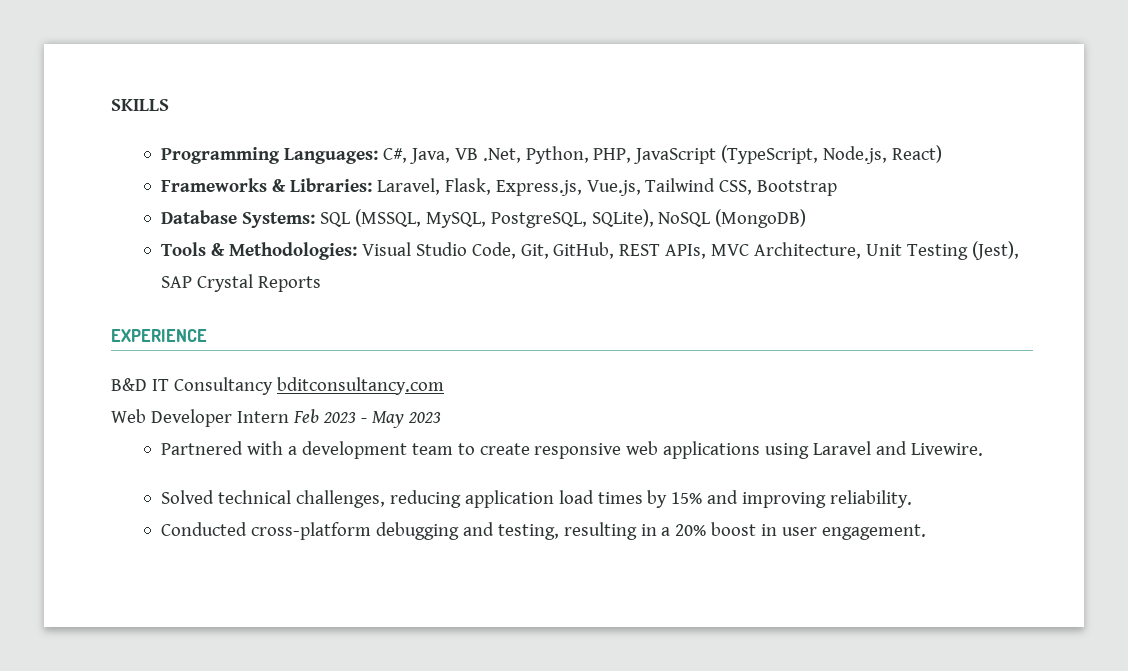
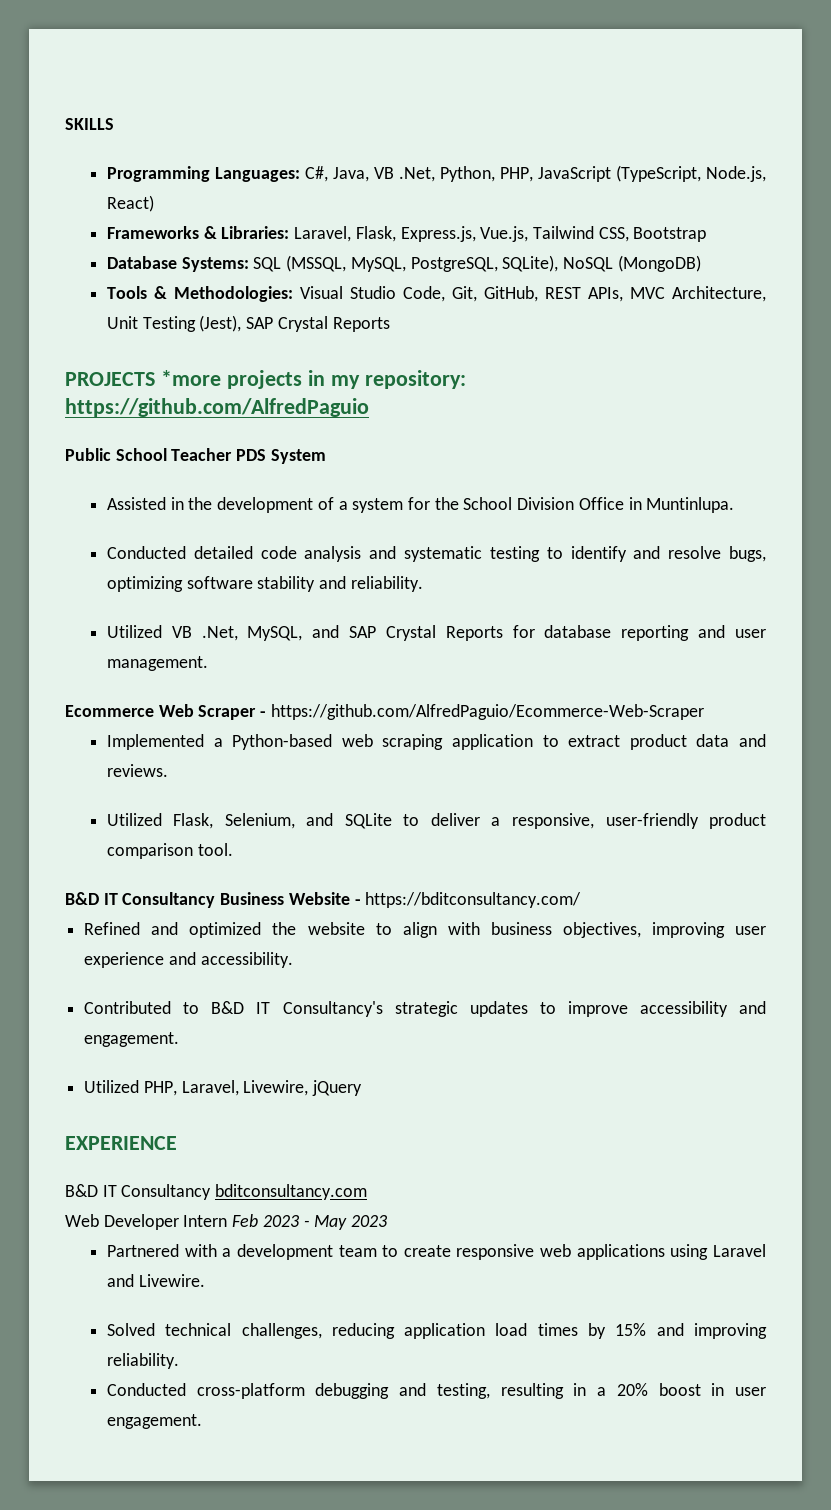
(321, 284) none -> [65,370,466,389] [65,398,369,417] [65,448,326,464] [106,497,735,513] [106,546,766,562] [106,576,423,592] [106,625,766,641] [106,656,208,671] [65,704,704,720] [106,734,766,750] [106,764,168,777] [106,813,766,829] [106,843,233,859] [65,892,582,908] [84,922,766,938] [84,952,293,968] [84,1001,766,1017] [84,1032,180,1047] [84,1080,363,1096] // PROJECTS *more projects in my repository: https://github.com/AlfredPaguio // Public School Teacher PDS System // Assisted in the development of a system for the School Division Office in Muntinlupa. // Conducted detailed code analysis and systematic testing to identify and resolve bugs, optimizing software stability and reliability. // Utilized VB .Net, MySQL, and SAP Crystal Reports for database reporting and user management. // Ecommerce Web Scraper - https://github.com/AlfredPaguio/Ecommerce-Web-Scraper // Implemented a Python-based web scraping application to extract product data and reviews. // Utilized Flask, Selenium, and SQLite to deliver a responsive, user-friendly product comparison tool. // B&D IT Consultancy Business Website - https://bditconsultancy.com/ // Refined and optimized the website to align with business objectives, improving user experience and accessibility. // Contributed to B&D IT Consultancy's strategic updates to improve accessibility and engagement. // Utilized PHP, Laravel, Livewire, jQuery

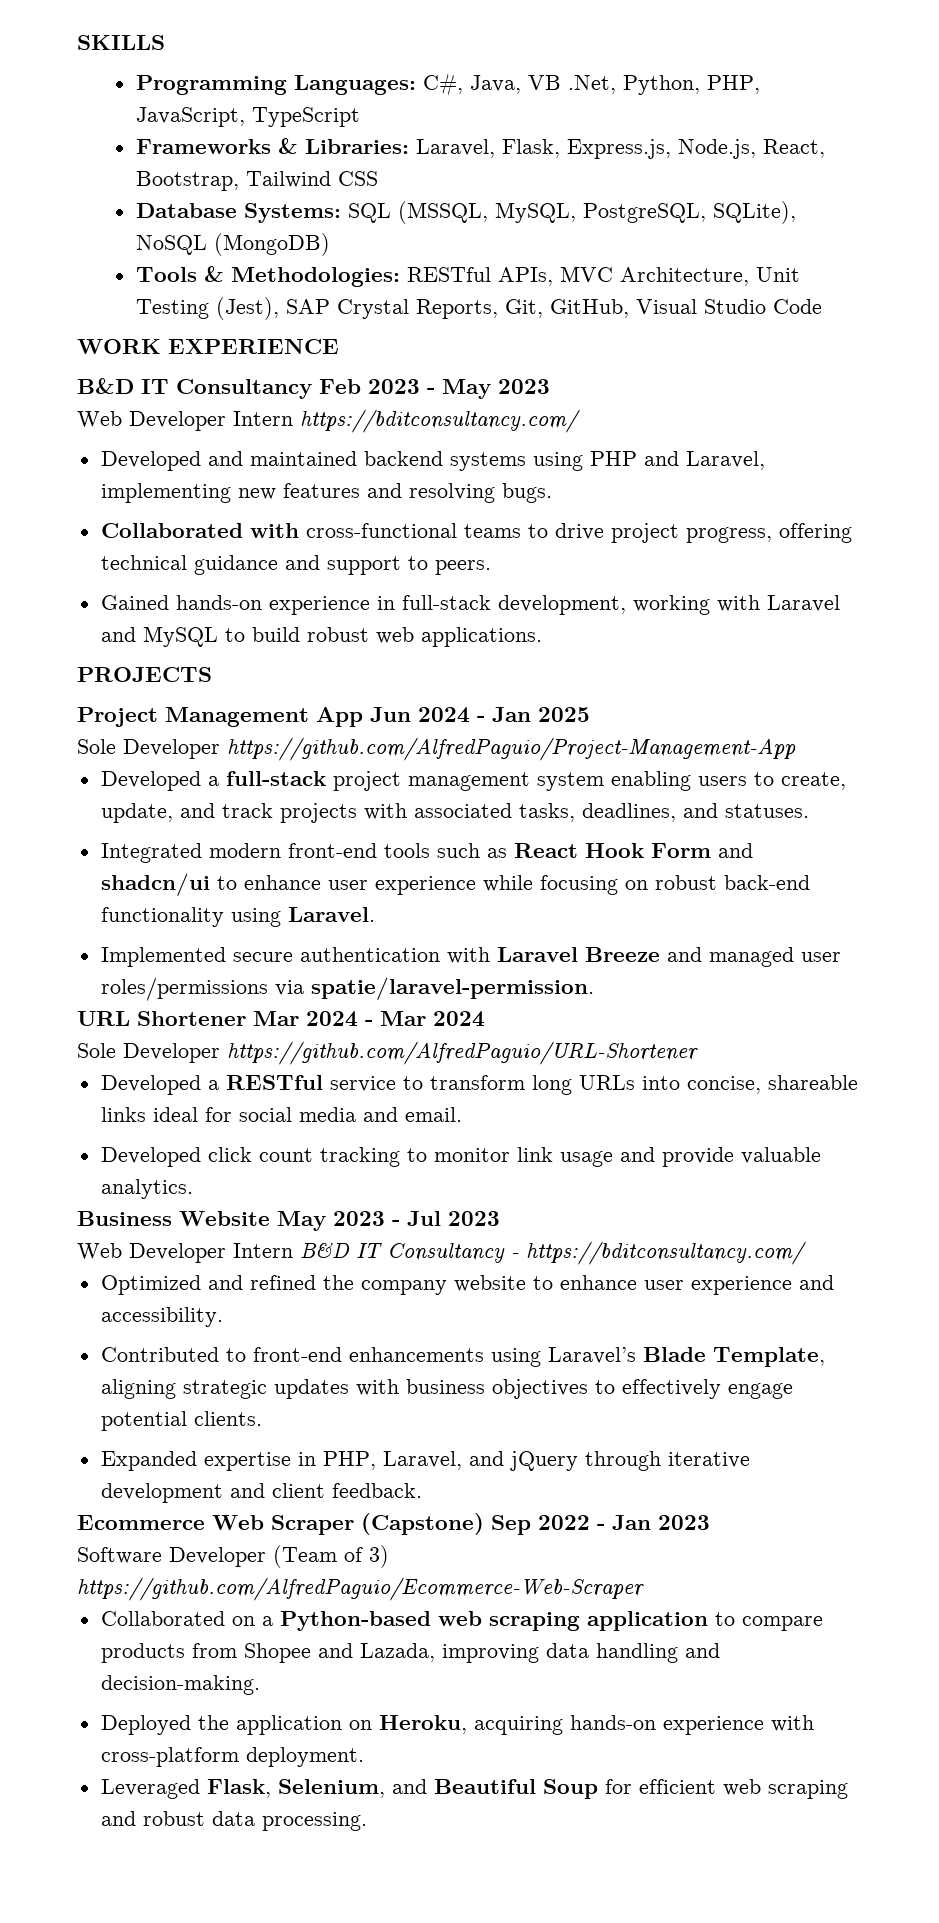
[537,165,767,182] [106,195,154,212] JavaScript (TypeScript, Node.js, React) -> [135,107,360,127] JavaScript, TypeScript
[480,226,707,242] Vue.js, Tailwind CSS, Bootstrap -> [677,139,825,159] [135,171,378,191] Node.js, React, Bootstrap, Tailwind CSS
[299,286,581,302] Visual Studio Code, Git, GitHub, REST -> [406,267,491,282] RESTful
[332,317,390,332] [65,370,466,389] [65,398,369,417] [65,448,326,464] [106,497,735,513] [106,546,766,562] [106,576,423,592] [106,625,766,641] [106,656,208,671] [65,704,704,720] [106,734,766,750] [106,764,168,777] [106,813,766,829] [106,843,233,859] [65,892,582,908] [84,922,725,938] Reports // PROJECTS *more projects in my repository: https://github.com/AlfredPaguio // Public School Teacher PDS System // Assisted in the development of a system for the School Division Office in Muntinlupa. // Conducted detailed code analysis and systematic testing to identify and resolve bugs, optimizing software stability and reliability. // Utilized VB .Net, MySQL, and SAP Crystal Reports for database reporting and user management. // Ecommerce Web Scraper - https://github.com/AlfredPaguio/Ecommerce-Web-Scraper // Implemented a Python-based web scraping application to extract product data and reviews. // Utilized Flask, Selenium, and SQLite to deliver a responsive, user-friendly product comparison tool. // B&D IT Consultancy Business Website - https://bditconsultancy.com/ // Refined and optimized the website to align with business objectives, improving -> [415,299,822,319] [77,339,339,354] [77,378,550,399] [77,409,580,433] [100,451,765,471] [100,483,552,503] [100,523,852,543] [100,555,491,575] [100,595,840,615] [100,626,542,647] [77,667,212,682] [77,707,590,727] [77,737,796,761] [100,771,846,791] [100,803,809,823] [100,843,753,863] [100,873,810,896] [100,907,375,927] [100,947,841,967] [100,977,594,1001] [77,1011,485,1027] [77,1041,698,1065] [100,1075,858,1095] [100,1107,462,1122] [100,1147,821,1167] [100,1179,193,1199] [77,1211,500,1231] [77,1241,806,1265] [100,1275,637,1295] Reports, Git, GitHub, Visual Studio Code // WORK EXPERIENCE // B&D IT Consultancy Feb 2023 - May 2023 // Web Developer Intern https://bditconsultancy.com/ // Developed and maintained backend systems using PHP and Laravel, implementing new features and resolving bugs. // Collaborated with cross-functional teams to drive project progress, offering technical guidance and support to peers. // Gained hands-on experience in full-stack development, working with Laravel and MySQL to build robust web applications. // PROJECTS // Project Management App Jun 2024 - Jan 2025 // Sole Developer https://github.com/AlfredPaguio/Project-Management-App // Developed a full-stack project management system enabling users to create, update, and track projects with associated tasks, deadlines, and statuses. // Integrated modern front-end tools such as React Hook Form and shadcn/ui to enhance user experience while focusing on robust back-end functionality using Laravel. // Implemented secure authentication with Laravel Breeze and managed user roles/permissions via spatie/laravel-permission. // URL Shortener Mar 2024 - Mar 2024 // Sole Developer https://github.com/AlfredPaguio/URL-Shortener // Developed a RESTful service to transform long URLs into concise, shareable links ideal for social media and email. // Developed click count tracking to monitor link usage and provide valuable analytics. // Business Website May 2023 - Jul 2023 // Web Developer Intern B&D IT Consultancy - https://bditconsultancy.com/ // Optimized and refined the company website to enhance
[211,1001,766,1017] [84,1032,180,1047] [84,1080,140,1093] B&D IT Consultancy's strategic updates to improve accessibility and engagement. // Utilized -> [252,1347,825,1367] [100,1379,793,1399] [100,1411,262,1431] [100,1451,316,1471] front-end enhancements using Laravel’s Blade Template, aligning strategic updates with business objectives to effectively engage potential clients. // Expanded expertise in
[243,1080,309,1096] Livewire, -> [468,1451,504,1466] and
[65,1136,177,1150] [65,1184,368,1200] [65,1214,388,1230] [106,1244,767,1260] [106,1274,205,1287] [106,1323,768,1339] [106,1353,179,1369] [106,1383,767,1399] [106,1414,202,1429] // EXPERIENCE // B&D IT Consultancy bditconsultancy.com // Web Developer Intern Feb 2023 - May 2023 // Partnered with a development team to create responsive web applications using Laravel and Livewire. // Solved technical challenges, reducing application load times by 15% and improving reliability. // Conducted cross-platform debugging and testing, resulting in a 20% boost in user engagement. -> [584,1451,750,1471] [100,1483,422,1503] [77,1513,710,1535] [77,1545,389,1568] [77,1577,644,1601] [100,1611,823,1631] [100,1643,720,1663] [100,1675,260,1695] [100,1715,814,1735] [100,1747,364,1767] [100,1779,848,1799] [100,1811,367,1831] through iterative development and client feedback. // Ecommerce Web Scraper (Capstone) Sep 2022 - Jan 2023 // Software Developer (Team of 3) https://github.com/AlfredPaguio/Ecommerce-Web-Scraper // Collaborated on a Python-based web scraping application to compare products from Shopee and Lazada, improving data handling and decision-making. // Deployed the application on Heroku, acquiring hands-on experience with cross-platform deployment. // Leveraged Flask, Selenium, and Beautiful Soup for efficient web scraping and robust data processing.

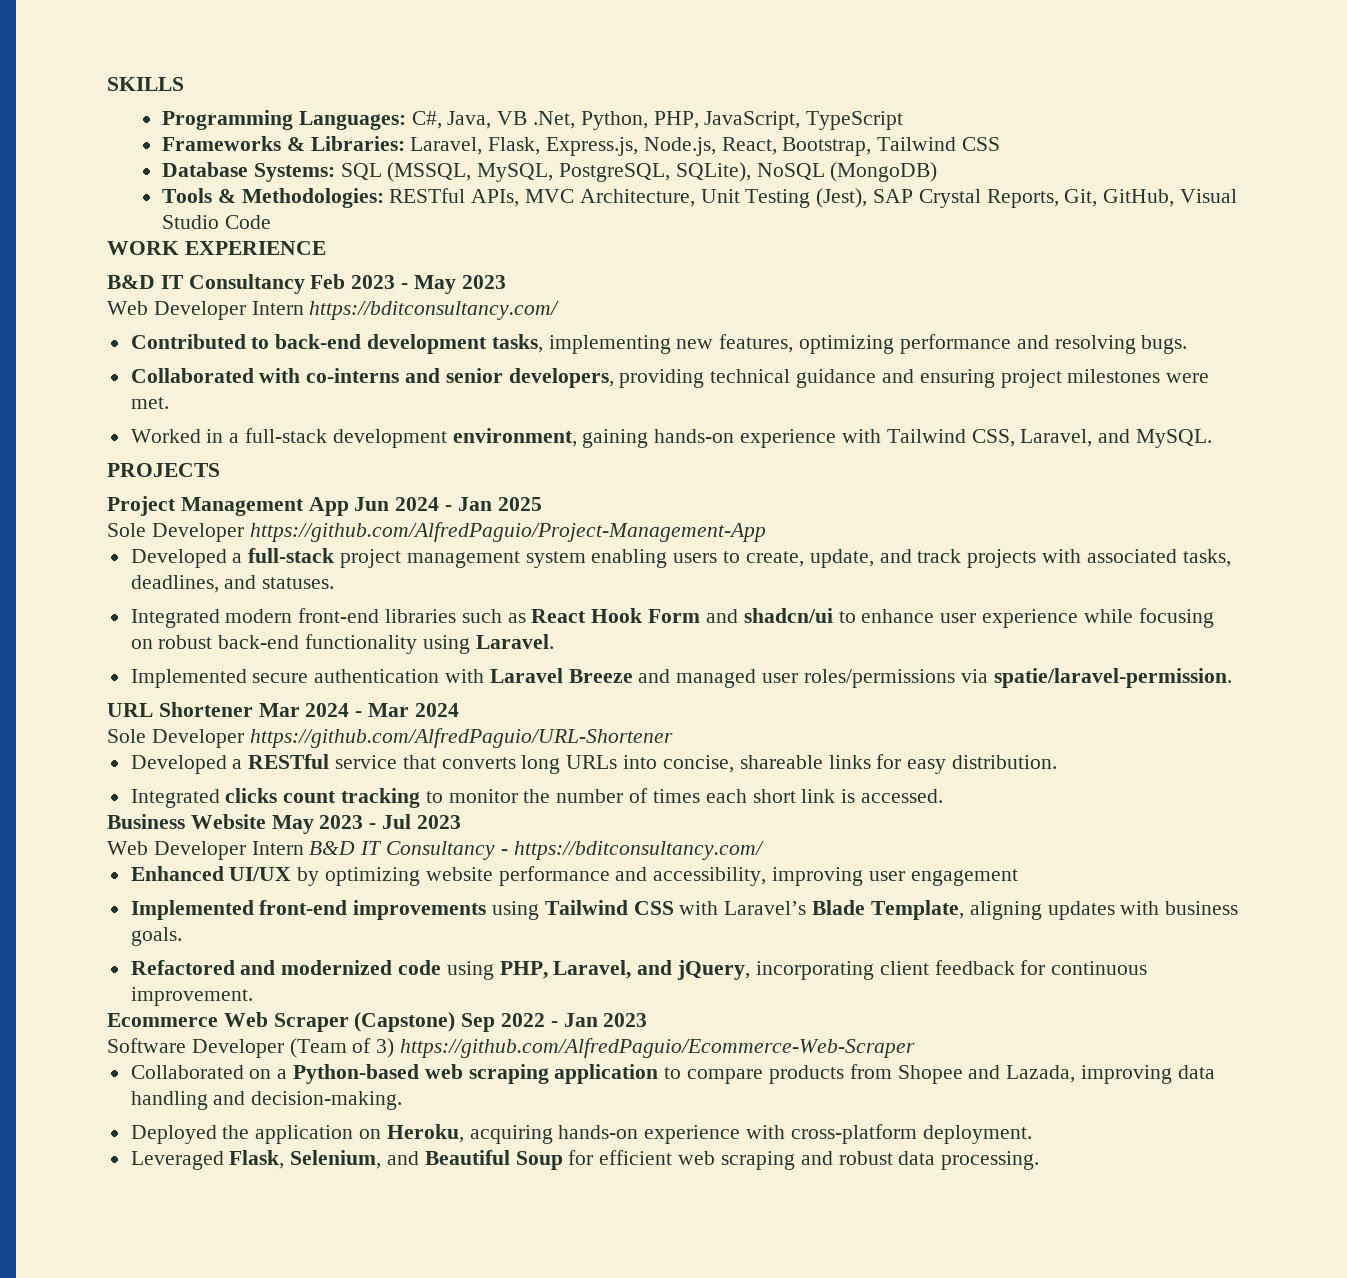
[100,451,765,471] [100,483,360,503] Developed and maintained backend systems using PHP and Laravel, implementing new features -> [130,334,1011,354] Contributed to back-end development tasks, implementing new features, optimizing performance
[305,523,852,543] [100,555,491,575] [100,595,840,615] [100,626,542,647] cross-functional teams to drive project progress, offering technical guidance and support to peers. // Gained hands-on experience in full-stack development, working with Laravel and MySQL to build robust web applications. -> [306,368,1210,388] [130,397,169,409] [130,428,1212,448] co-interns and senior developers, providing technical guidance and ensuring project milestones were met. // Worked in a full-stack development environment, gaining hands-on experience with Tailwind CSS, Laravel, and MySQL.
[383,843,430,858] tools -> [385,609,457,623] libraries
[402,1075,525,1090] to transform -> [402,755,516,769] that converts
[152,1107,462,1122] [100,1147,821,1167] [100,1179,193,1199] ideal for social media and email. // Developed click count tracking to monitor link usage and provide valuable analytics. -> [876,754,1057,774] [130,788,943,808] for easy distribution. // Integrated clicks count tracking to monitor the number of times each short link is accessed.
[100,1275,834,1295] [100,1307,223,1327] [100,1347,541,1367] Optimized and refined the company website to enhance user experience and accessibility. // Contributed to front-end enhancements using -> [130,866,1018,886] [130,900,719,920] Enhanced UI/UX by optimizing website performance and accessibility, improving user engagement // Implemented front-end improvements using Tailwind CSS with
[182,1380,267,1399] strategic -> (1042, 910) none
[491,1379,793,1399] [100,1411,262,1431] [100,1451,750,1471] [100,1483,422,1503] objectives to effectively engage potential clients. // Expanded expertise in PHP, Laravel, and jQuery through iterative development and client feedback. -> [130,927,182,946] [130,960,1148,980] [130,987,253,1006] goals. // Refactored and modernized code using PHP, Laravel, and jQuery, incorporating client feedback for continuous improvement.

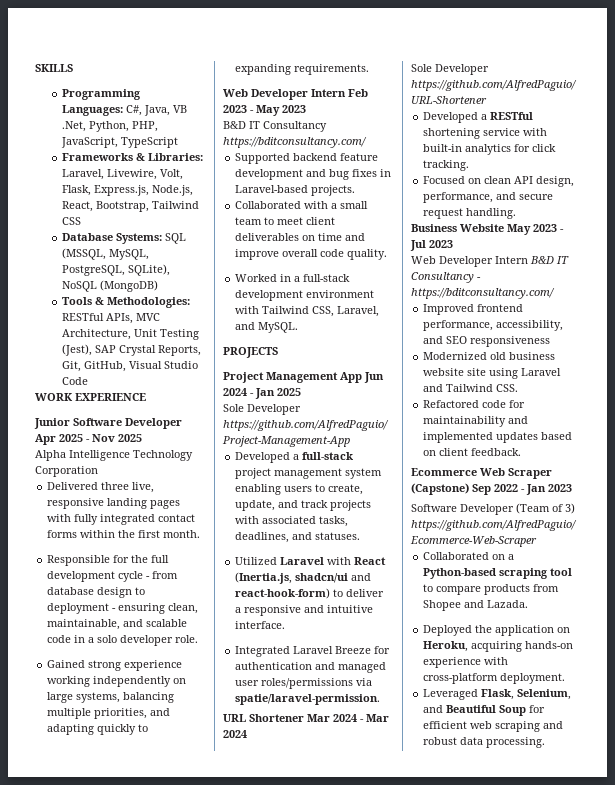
(483, 146) none -> [107,169,184,180] Livewire, Volt,
[107,274,305,294] B&D IT Consultancy -> [34,418,182,429] [35,434,142,445] [35,450,193,461] [35,466,98,477] [47,482,155,493] [47,498,181,509] [47,514,196,525] [47,530,201,538] [47,555,170,566] [47,571,179,582] [47,587,146,598] [47,603,199,614] [47,619,188,630] [47,635,199,646] [47,660,183,671] [47,676,187,687] [47,692,175,703] [47,708,171,719] [47,724,149,735] [235,64,370,75] [223,89,346,100] Junior Software Developer Apr 2025 - Nov 2025 // Alpha Intelligence Technology Corporation // Delivered three live, responsive landing pages with fully integrated contact forms within the first month. // Responsible for the full development cycle - from database design to deployment - ensuring clean, maintainable, and scalable code in a solo developer role. // Gained strong experience working independently on large systems, balancing multiple priorities, and adapting quickly to expanding requirements. // Web Developer Intern
[107,301,560,320] [130,334,1188,354] [130,368,1210,388] [130,397,169,409] Web Developer Intern https://bditconsultancy.com/ // Contributed to back-end development tasks, implementing new features, optimizing performance and resolving bugs. // Collaborated with co-interns and senior developers, providing technical guidance and ensuring project milestones were met. -> [223,121,327,132] [223,137,367,148] [235,153,379,164] [235,169,392,180] [235,185,356,196] [235,201,369,209] [235,217,336,225] [235,233,366,241] [235,249,388,260] B&D IT Consultancy https://bditconsultancy.com/ // Supported backend feature development and bug fixes in Laravel-based projects. // Collaborated with a small team to meet client deliverables on time and improve overall code quality.
[452,428,837,448] environment, gaining hands-on experience -> [306,290,375,298] environment
[130,608,1214,628] [130,634,554,654] [130,668,633,688] Integrated modern front-end libraries such as React Hook Form and shadcn/ui to enhance user experience while focusing on robust back-end functionality using Laravel. // Implemented secure authentication with Laravel Breeze -> [235,557,387,565] [235,572,372,584] [235,588,385,599] [235,605,374,616] [235,621,286,629] [235,646,391,657] [235,662,313,670] Utilized Laravel with React (Inertia.js, shadcn/ui and react-hook-form) to deliver a responsive and intuitive interface. // Integrated Laravel Breeze for authentication
[335,754,1057,774] [130,788,943,808] service that converts long URLs into concise, shareable links for easy distribution. // Integrated clicks count tracking to monitor the number of times each short link is accessed. -> [423,128,548,139] [423,144,557,155] [423,160,470,171] [423,176,575,187] [423,192,554,203] [423,208,517,219] shortening service with built-in analytics for click tracking. // Focused on clean API design, performance, and secure request handling.
[130,866,1018,886] [130,900,1239,920] [130,927,182,946] [130,960,1148,980] [130,987,253,1006] Enhanced UI/UX by optimizing website performance and accessibility, improving user engagement // Implemented front-end improvements using Tailwind CSS with Laravel’s Blade Template, aligning updates with business goals. // Refactored and modernized code using PHP, Laravel, and jQuery, incorporating client feedback for continuous improvement. -> [423,304,524,315] [423,320,564,331] [423,336,551,347] [423,352,556,360] [423,368,562,379] [423,384,519,392] [423,400,526,408] [423,416,529,427] [423,432,573,443] [423,448,522,456] Improved frontend performance, accessibility, and SEO responsiveness // Modernized old business website site using Laravel and Tailwind CSS. // Refactored code for maintainability and implemented updates based on client feedback.
[424,1064,659,1084] web scraping application -> [499,568,573,579] scraping tool
[1006,1065,1215,1084] [130,1091,403,1110] Lazada, improving data handling and decision-making. -> [487,600,529,608] Lazada.

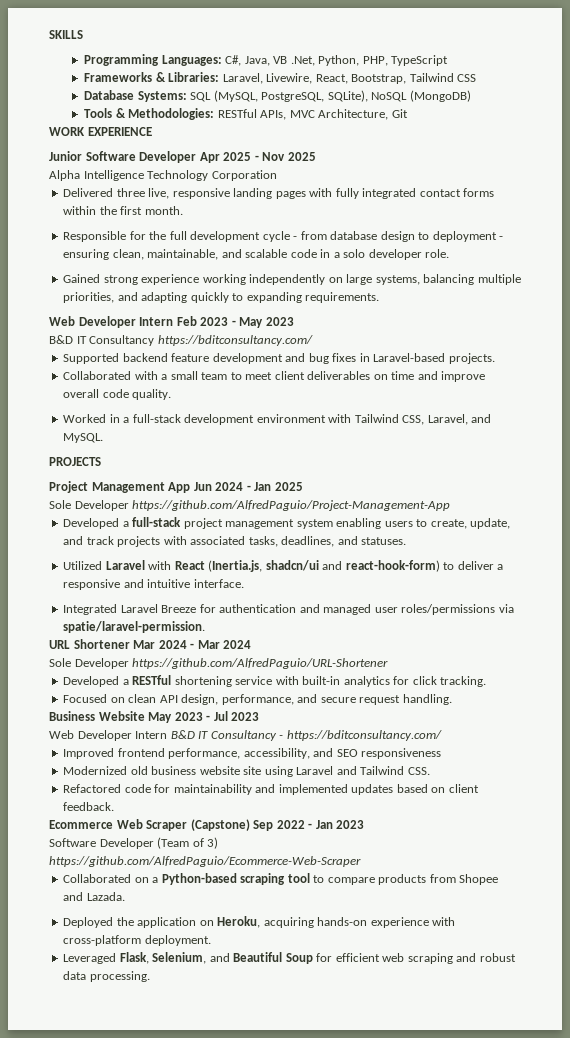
[61,137,119,148] JavaScript, -> (388, 61) none
[160,169,184,180] [62,185,194,196] Volt, Flask, Express.js, Node.js, -> (313, 78) none
[62,248,150,260] (MSSQL, MySQL, -> [213,90,258,102] (MySQL,
[134,329,200,340] [62,344,202,356] [62,361,199,372] [62,377,89,385] Unit Testing (Jest), SAP Crystal Reports, Git, GitHub, Visual Studio Code -> [391,109,408,118] Git

